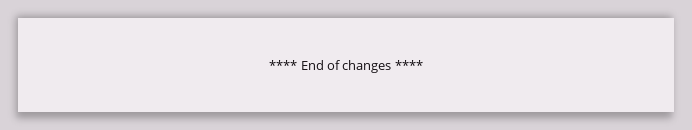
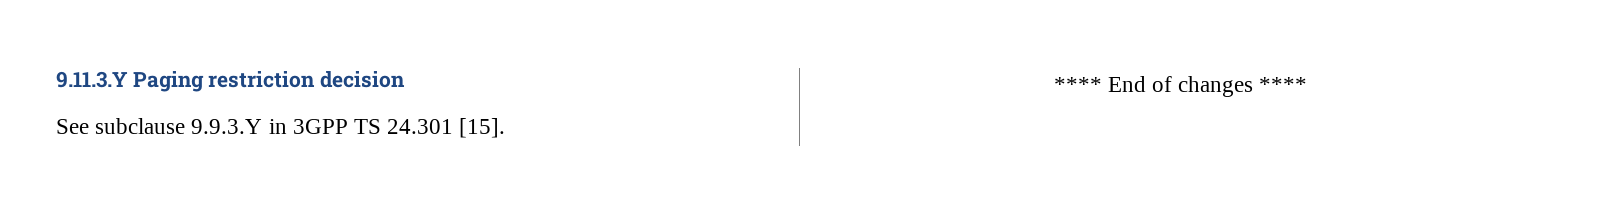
(269, 65) none -> [56,71,406,92] [56,118,506,138] 9.11.3.Y Paging restriction decision // See subclause 9.9.3.Y in 3GPP TS 24.301 [15]. //

